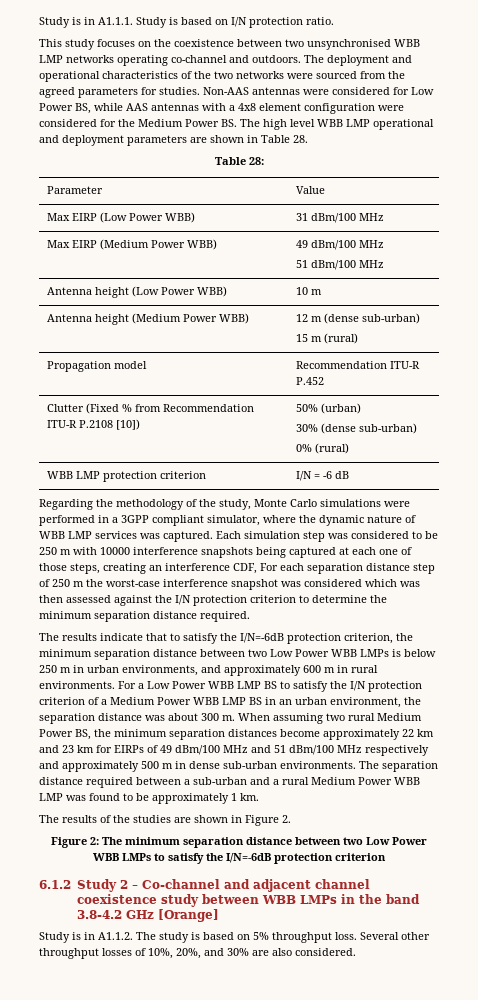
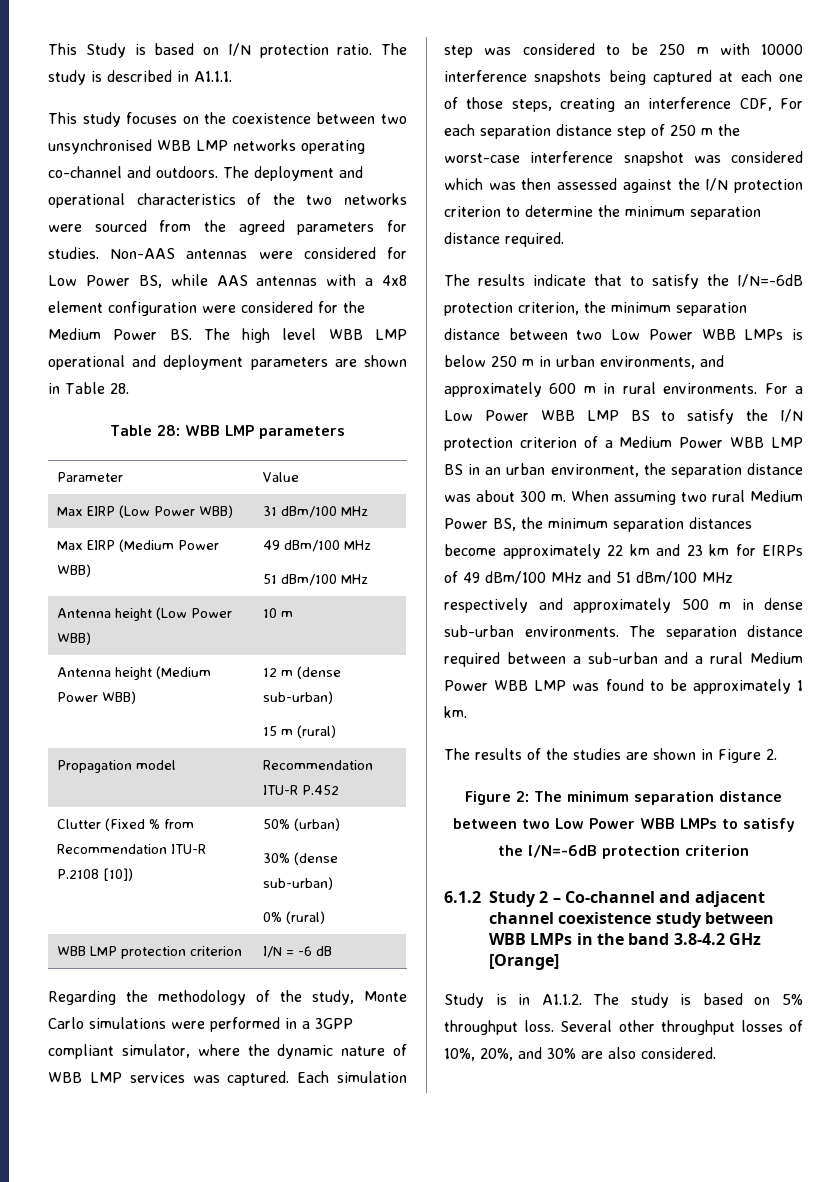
[39,17,133,28] Study is in A1.1.1. -> [48,43,77,55] This
(334, 21) none -> [381,43,407,55] [48,70,232,85] The study is described in A1.1.1.
(264, 161) none -> [184,425,345,439] WBB LMP parameters

